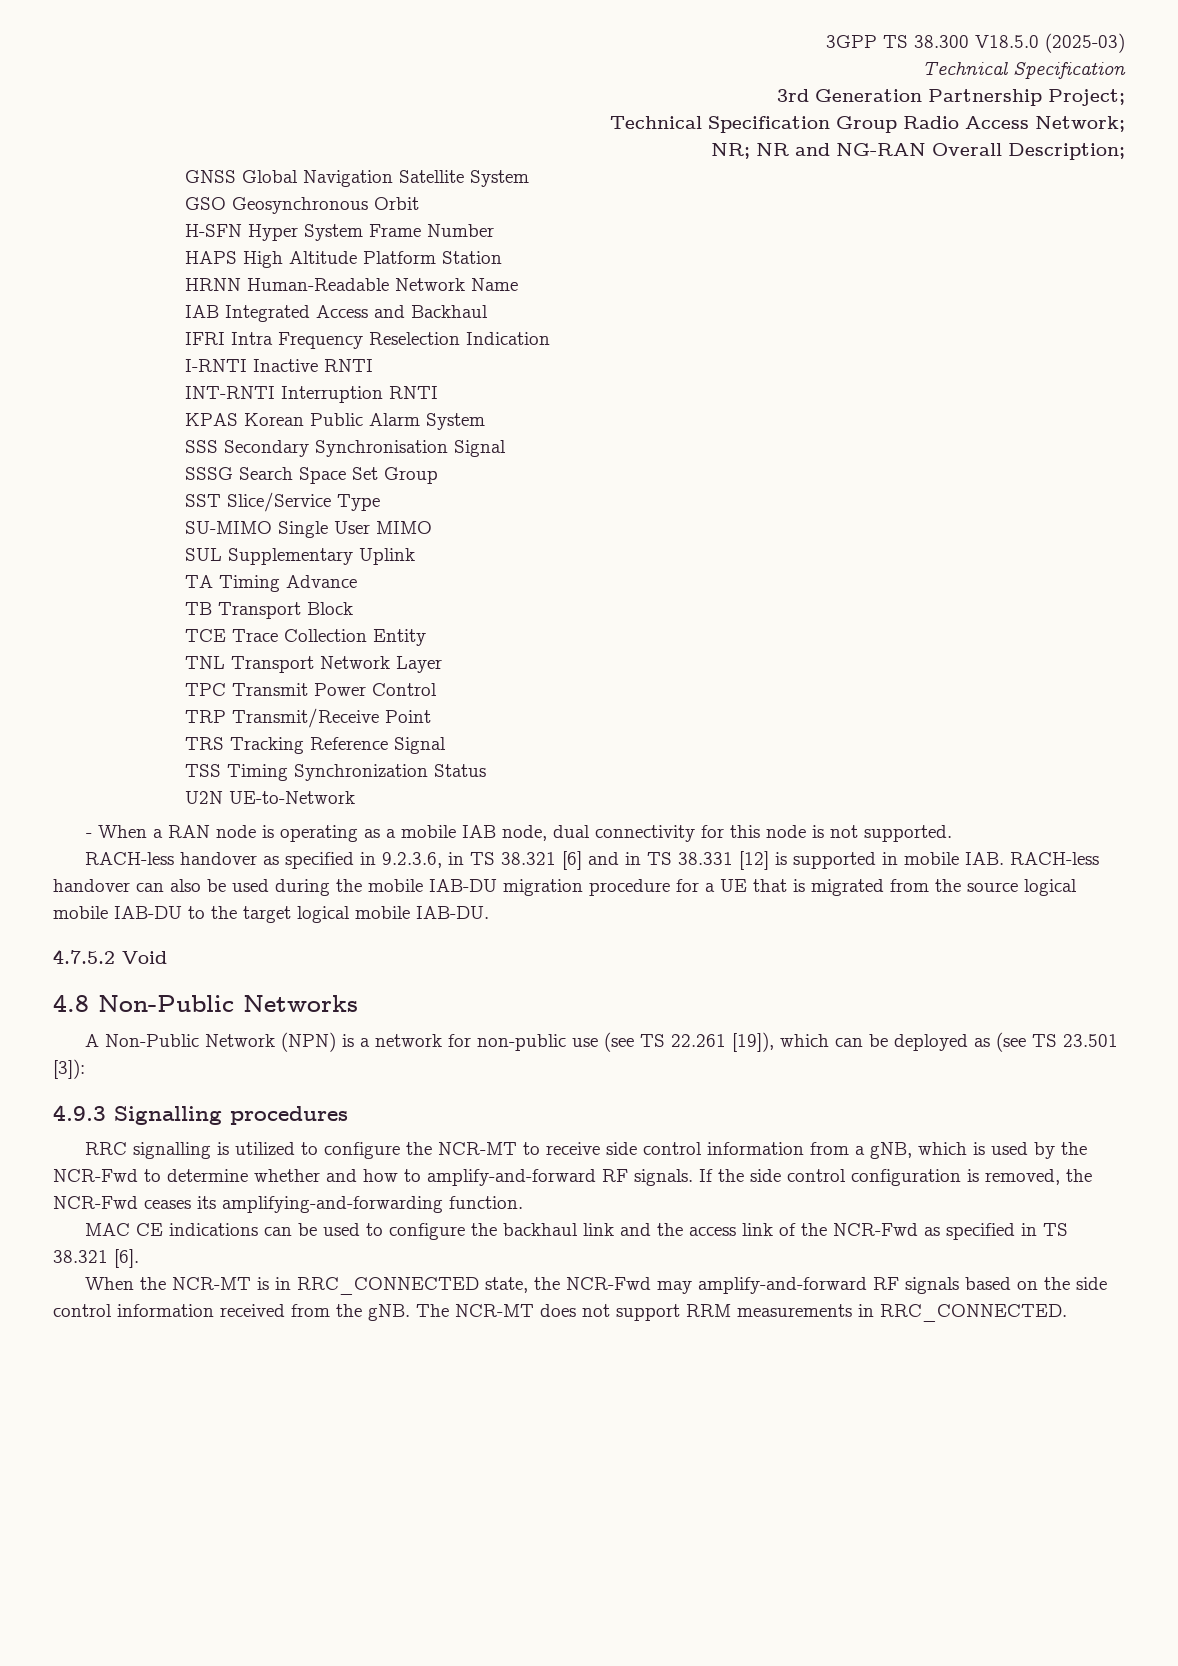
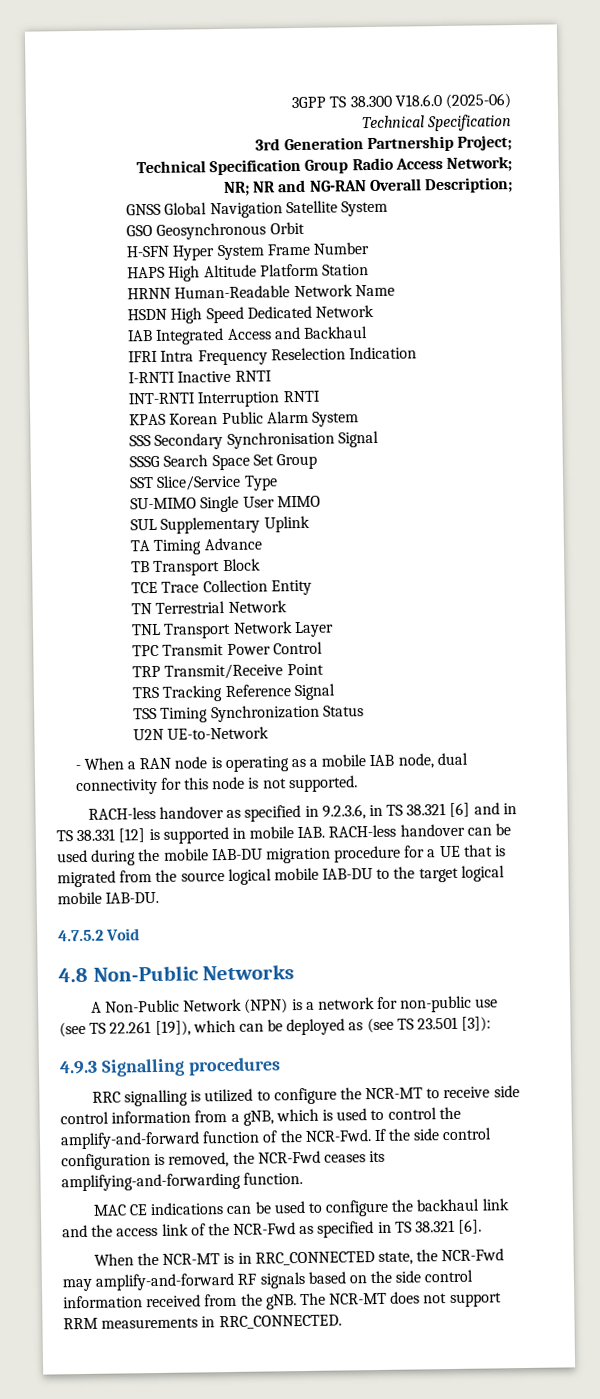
[975,33,1125,53] V18.5.0 (2025-03) -> [394,93,511,109] V18.6.0 (2025-06)
(519, 284) none -> [127,304,375,324] // HSDN High Speed Dedicated Network
(427, 637) none -> [131,600,287,615] // TN Terrestrial Network
[170,879,201,892] also -> (492, 831) none
[1034,1142,1088,1159] [53,1169,693,1186] by the NCR-Fwd to determine whether and how to amplify-and-forward RF signals. -> [370,1106,461,1121] [60,1129,372,1150] to control the amplify-and-forward function of the NCR-Fwd.

